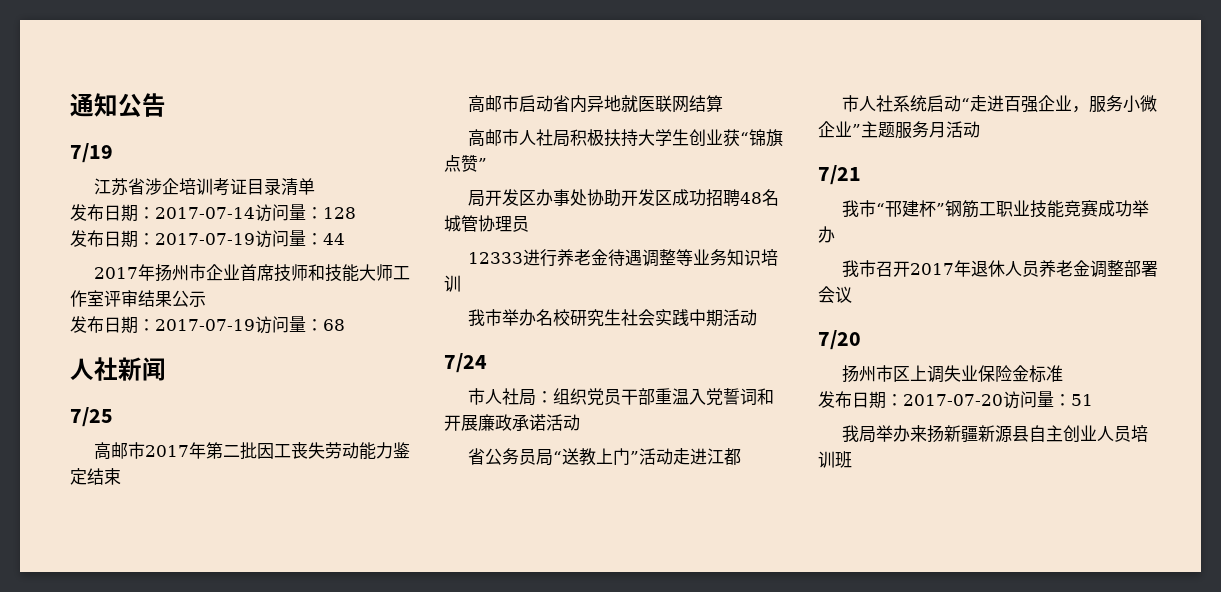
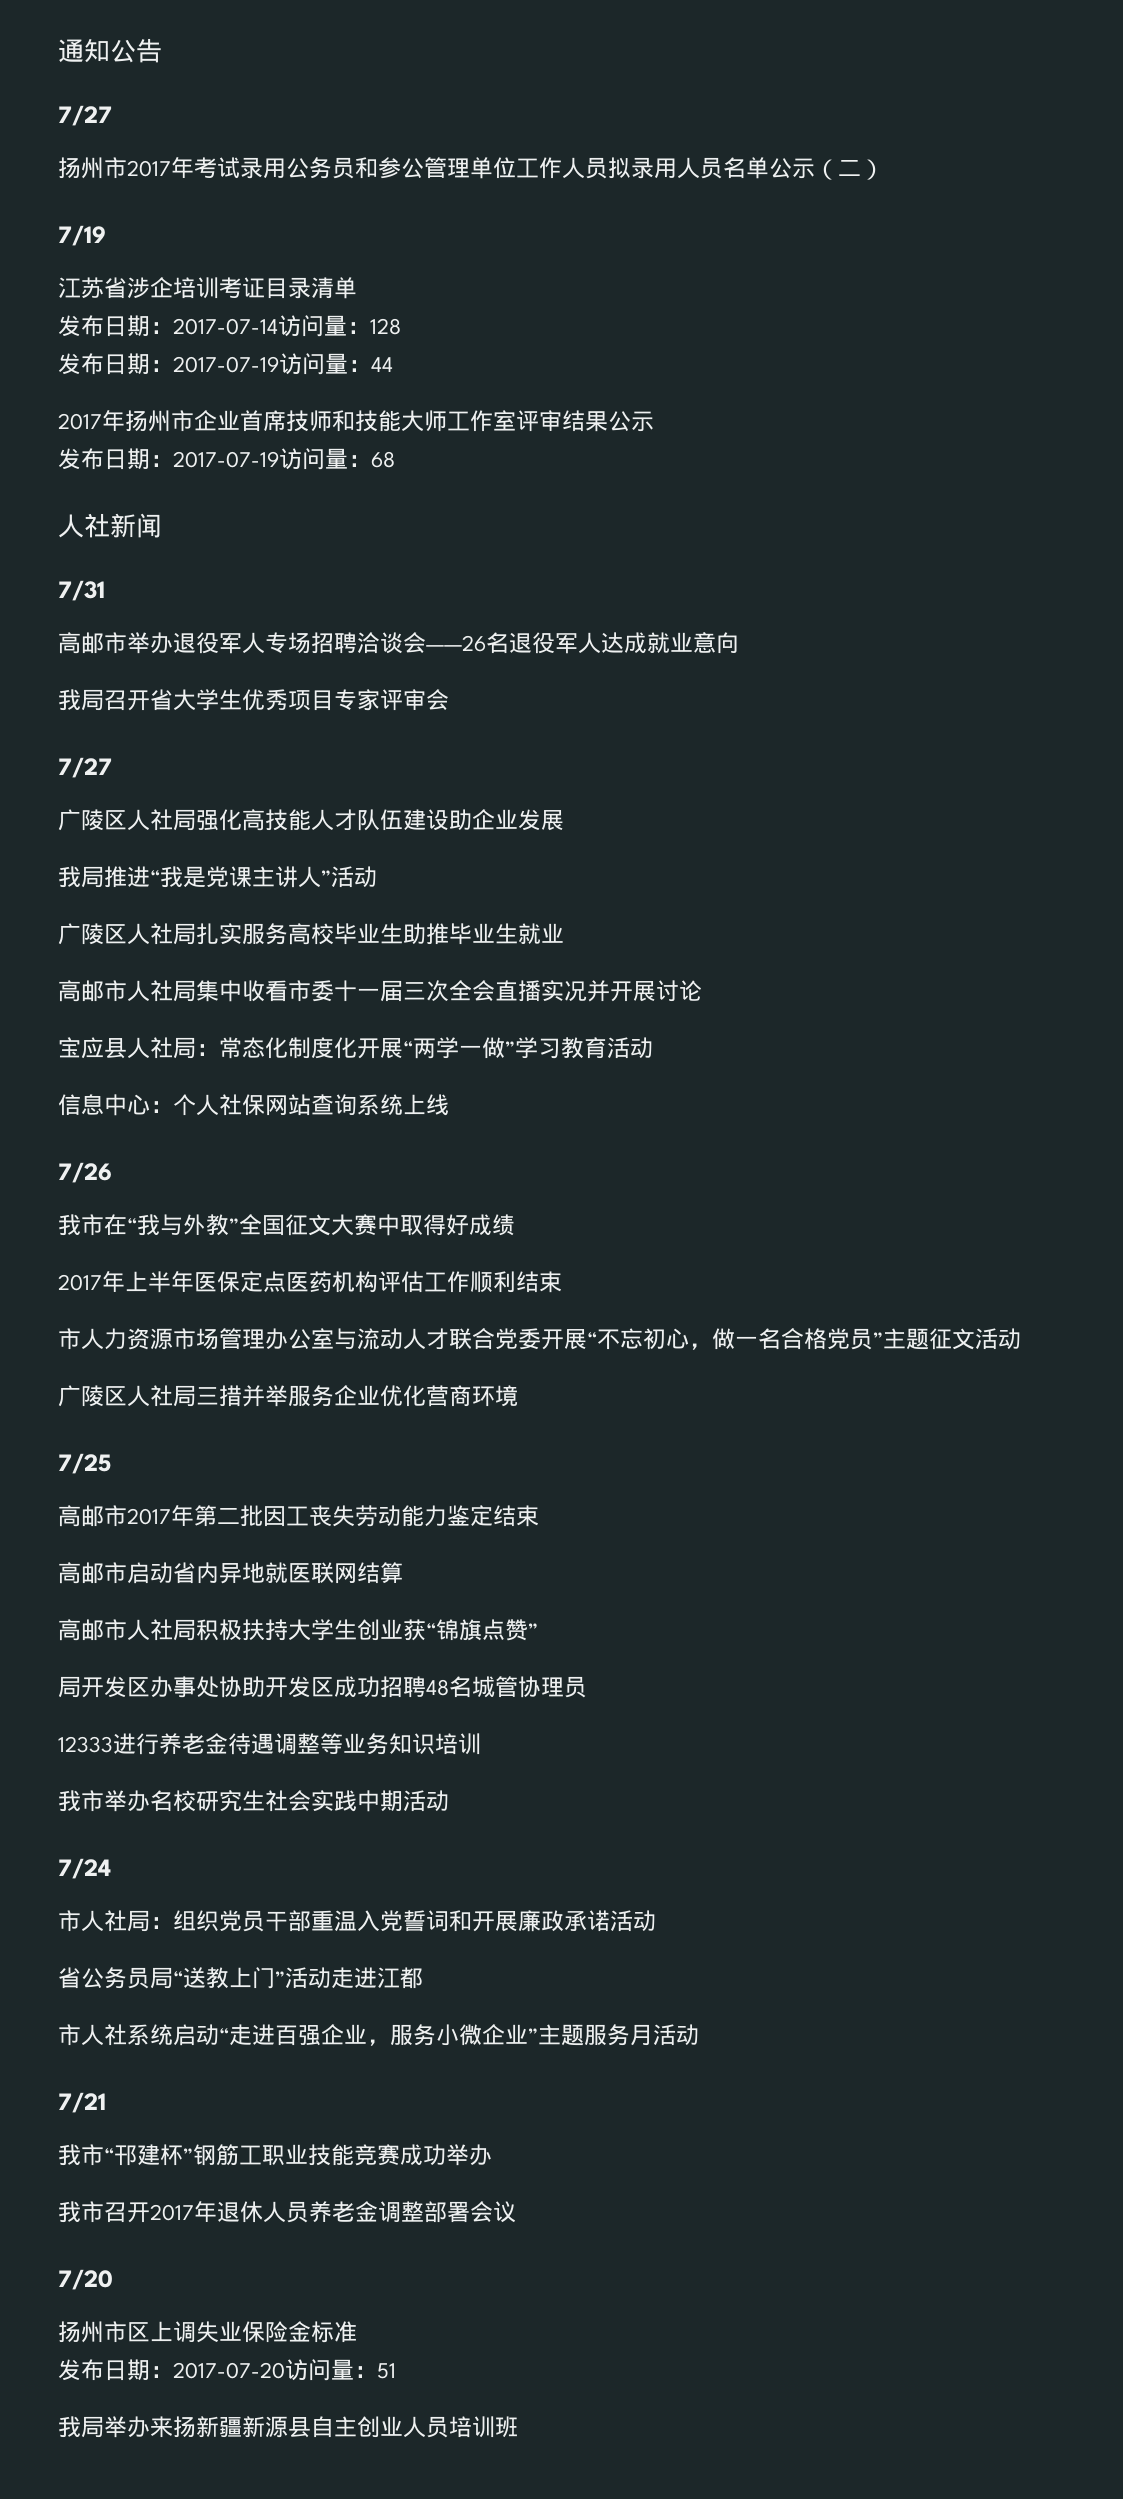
(166, 105) none -> [58,105,112,126] [58,157,884,180] // 7/27 // 扬州市2017年考试录用公务员和参公管理单位工作人员拟录用人员名单公示（二）
(166, 369) none -> [58,580,105,601] [58,632,739,654] [58,689,449,711] [58,757,112,778] [58,809,564,831] [58,866,377,888] [58,923,564,945] [58,980,702,1002] [58,1037,653,1059] [58,1094,449,1116] [58,1162,112,1183] [58,1214,515,1236] [58,1271,562,1293] [58,1328,1021,1350] [58,1385,518,1407] // 7/31 // 高邮市举办退役军人专场招聘洽谈会——26名退役军人达成就业意向 // 我局召开省大学生优秀项目专家评审会 // 7/27 // 广陵区人社局强化高技能人才队伍建设助企业发展 // 我局推进“我是党课主讲人”活动 // 广陵区人社局扎实服务高校毕业生助推毕业生就业 // 高邮市人社局集中收看市委十一届三次全会直播实况并开展讨论 // 宝应县人社局：常态化制度化开展“两学一做”学习教育活动 // 信息中心：个人社保网站查询系统上线 // 7/26 // 我市在“我与外教”全国征文大赛中取得好成绩 // 2017年上半年医保定点医药机构评估工作顺利结束 // 市人力资源市场管理办公室与流动人才联合党委开展“不忘初心，做一名合格党员”主题征文活动 // 广陵区人社局三措并举服务企业优化营商环境

